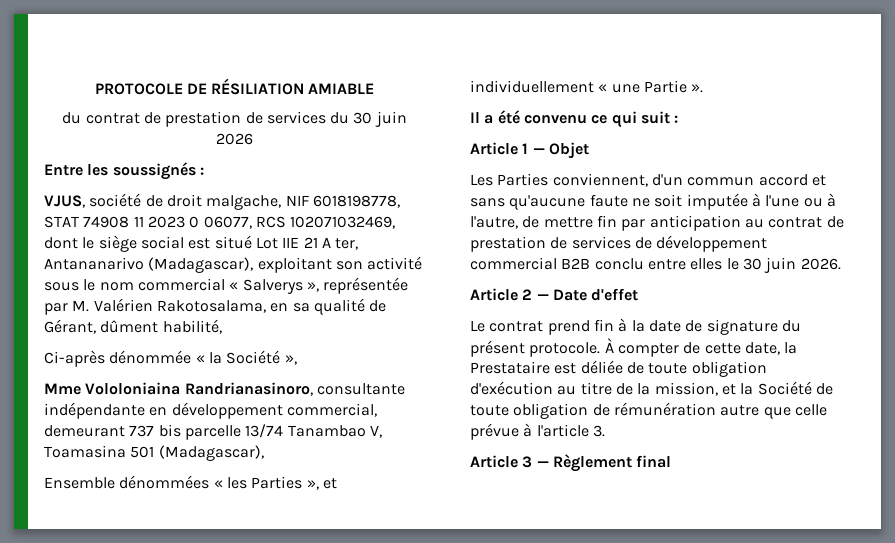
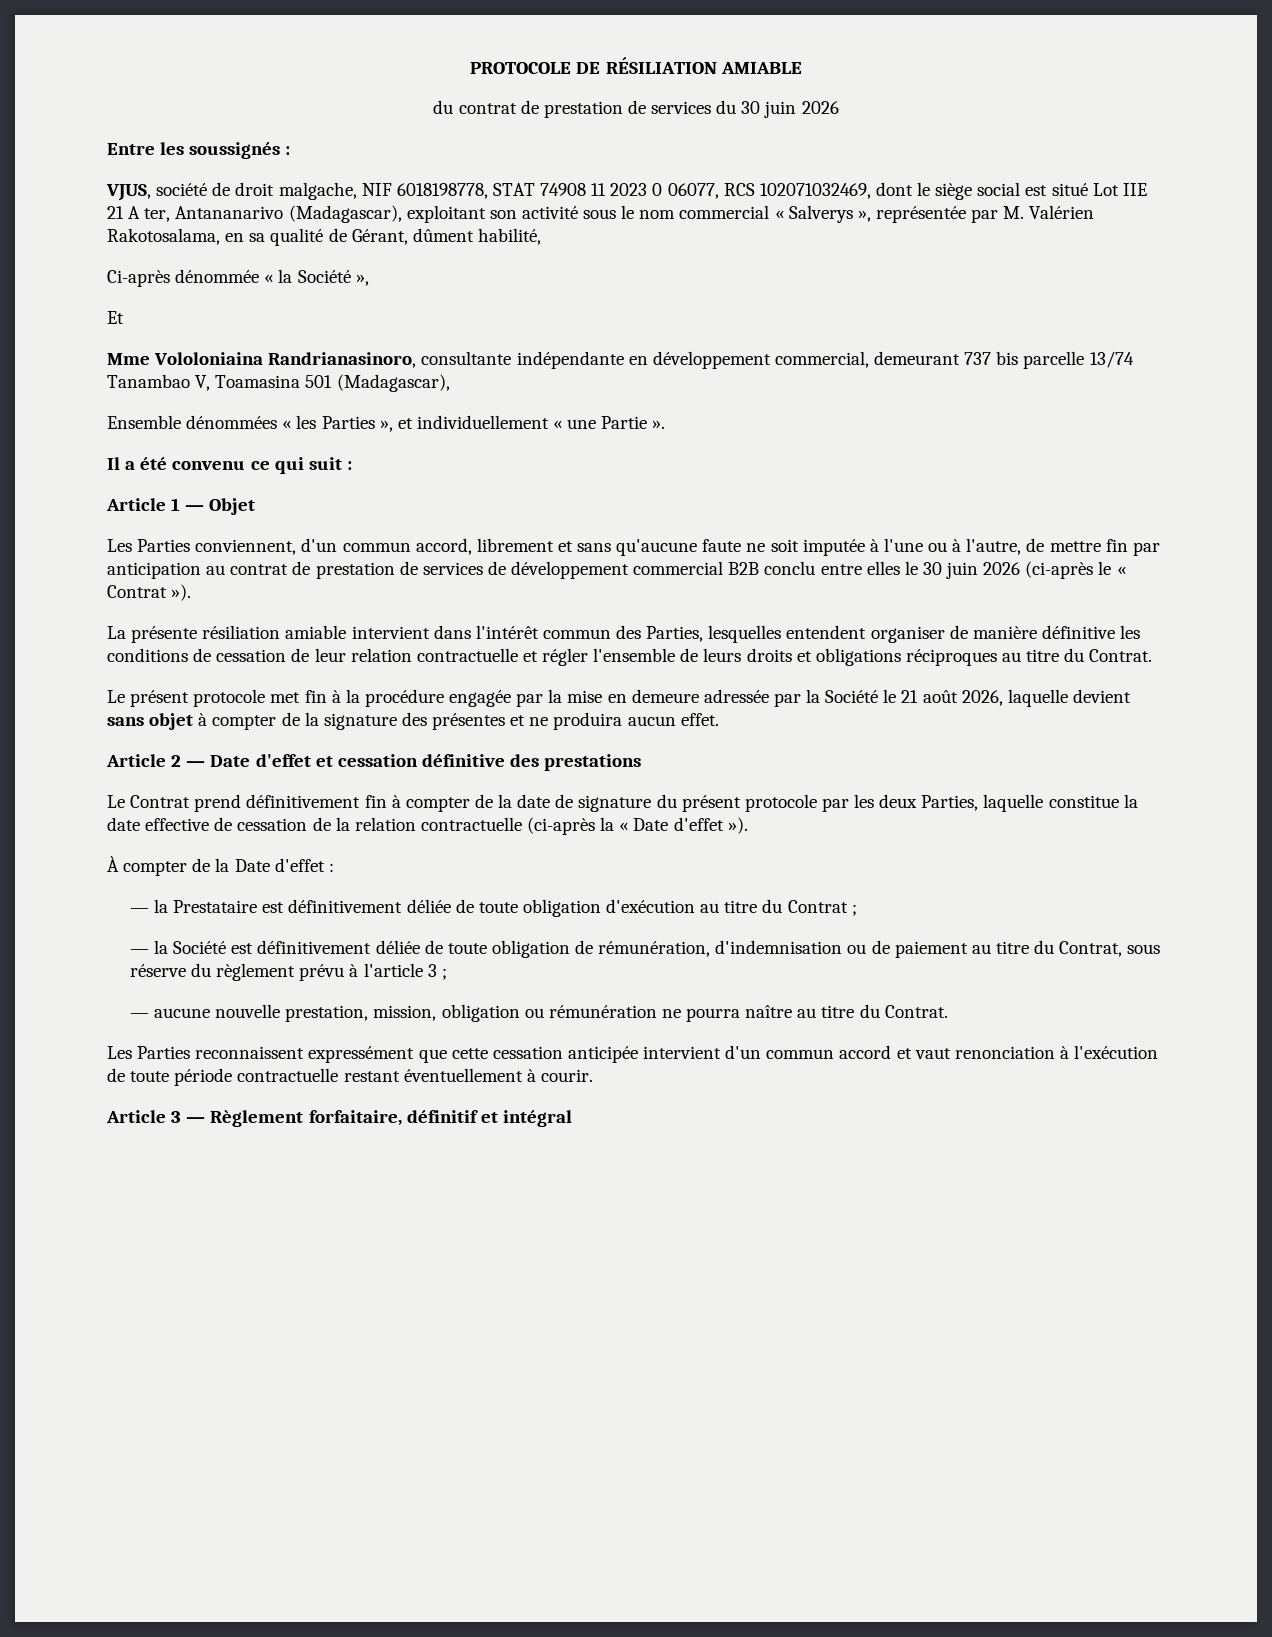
(297, 360) none -> [107,311,124,324] // Et
[758,174,808,186] accord -> [415,538,554,555] accord, librement
[800,258,841,270] 2026. -> [983,561,1126,579] [107,584,192,601] [107,625,1141,643] [107,648,1153,666] [107,689,1131,707] [107,712,719,730] 2026 (ci-après le « Contrat »). // La présente résiliation amiable intervient dans l'intérêt commun des Parties, lesquelles entendent organiser de manière définitive les conditions de cessation de leur relation contractuelle et régler l'ensemble de leurs droits et obligations réciproques au titre du Contrat. // Le présent protocole met fin à la procédure engagée par la mise en demeure adressée par la Société le 21 août 2026, laquelle devient sans objet à compter de la signature des présentes et ne produira aucun effet.
[470,318,628,335] // Le contrat prend fin à -> [315,754,642,771] [107,794,493,812] et cessation définitive des prestations // Le Contrat prend définitivement fin à compter de
[529,338,780,357] protocole. À compter de cette date, -> [744,794,1138,812] [107,817,748,835] [107,856,334,876] [129,908,149,913] protocole par les deux Parties, laquelle constitue la date effective de cessation de la relation contractuelle (ci-après la « Date d'effet »). // À compter de la Date d'effet : // —
(577, 368) none -> [288,899,403,913] définitivement
[615,381,833,396] [470,402,827,419] [470,423,605,440] de la mission, et la Société de toute obligation de rémunération autre que celle prévue à l'article 3. -> [762,899,857,916] [129,940,1161,958] [129,963,447,981] [129,1004,948,1022] [107,1045,1159,1063] [107,1068,593,1086] du Contrat ; // — la Société est définitivement déliée de toute obligation de rémunération, d'indemnisation ou de paiement au titre du Contrat, sous réserve du règlement prévu à l'article 3 ; // — aucune nouvelle prestation, mission, obligation ou rémunération ne pourra naître au titre du Contrat. // Les Parties reconnaissent expressément que cette cessation anticipée intervient d'un commun accord et vaut renonciation à l'exécution de toute période contractuelle restant éventuellement à courir.
[636,455,672,468] final -> [308,1110,572,1127] forfaitaire, définitif et intégral

